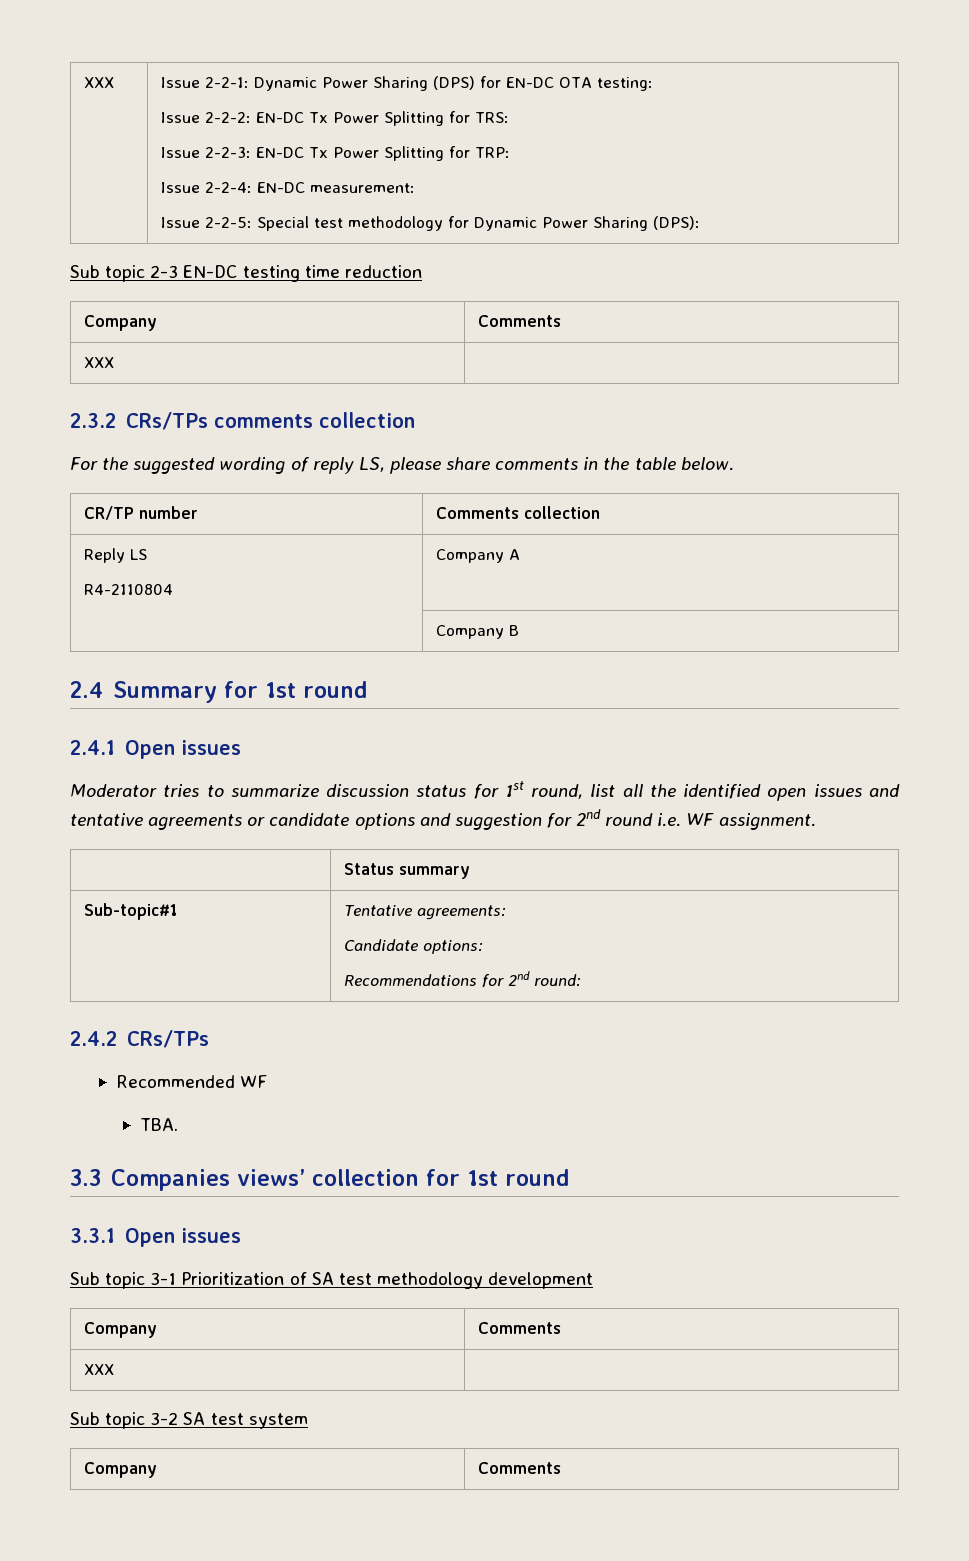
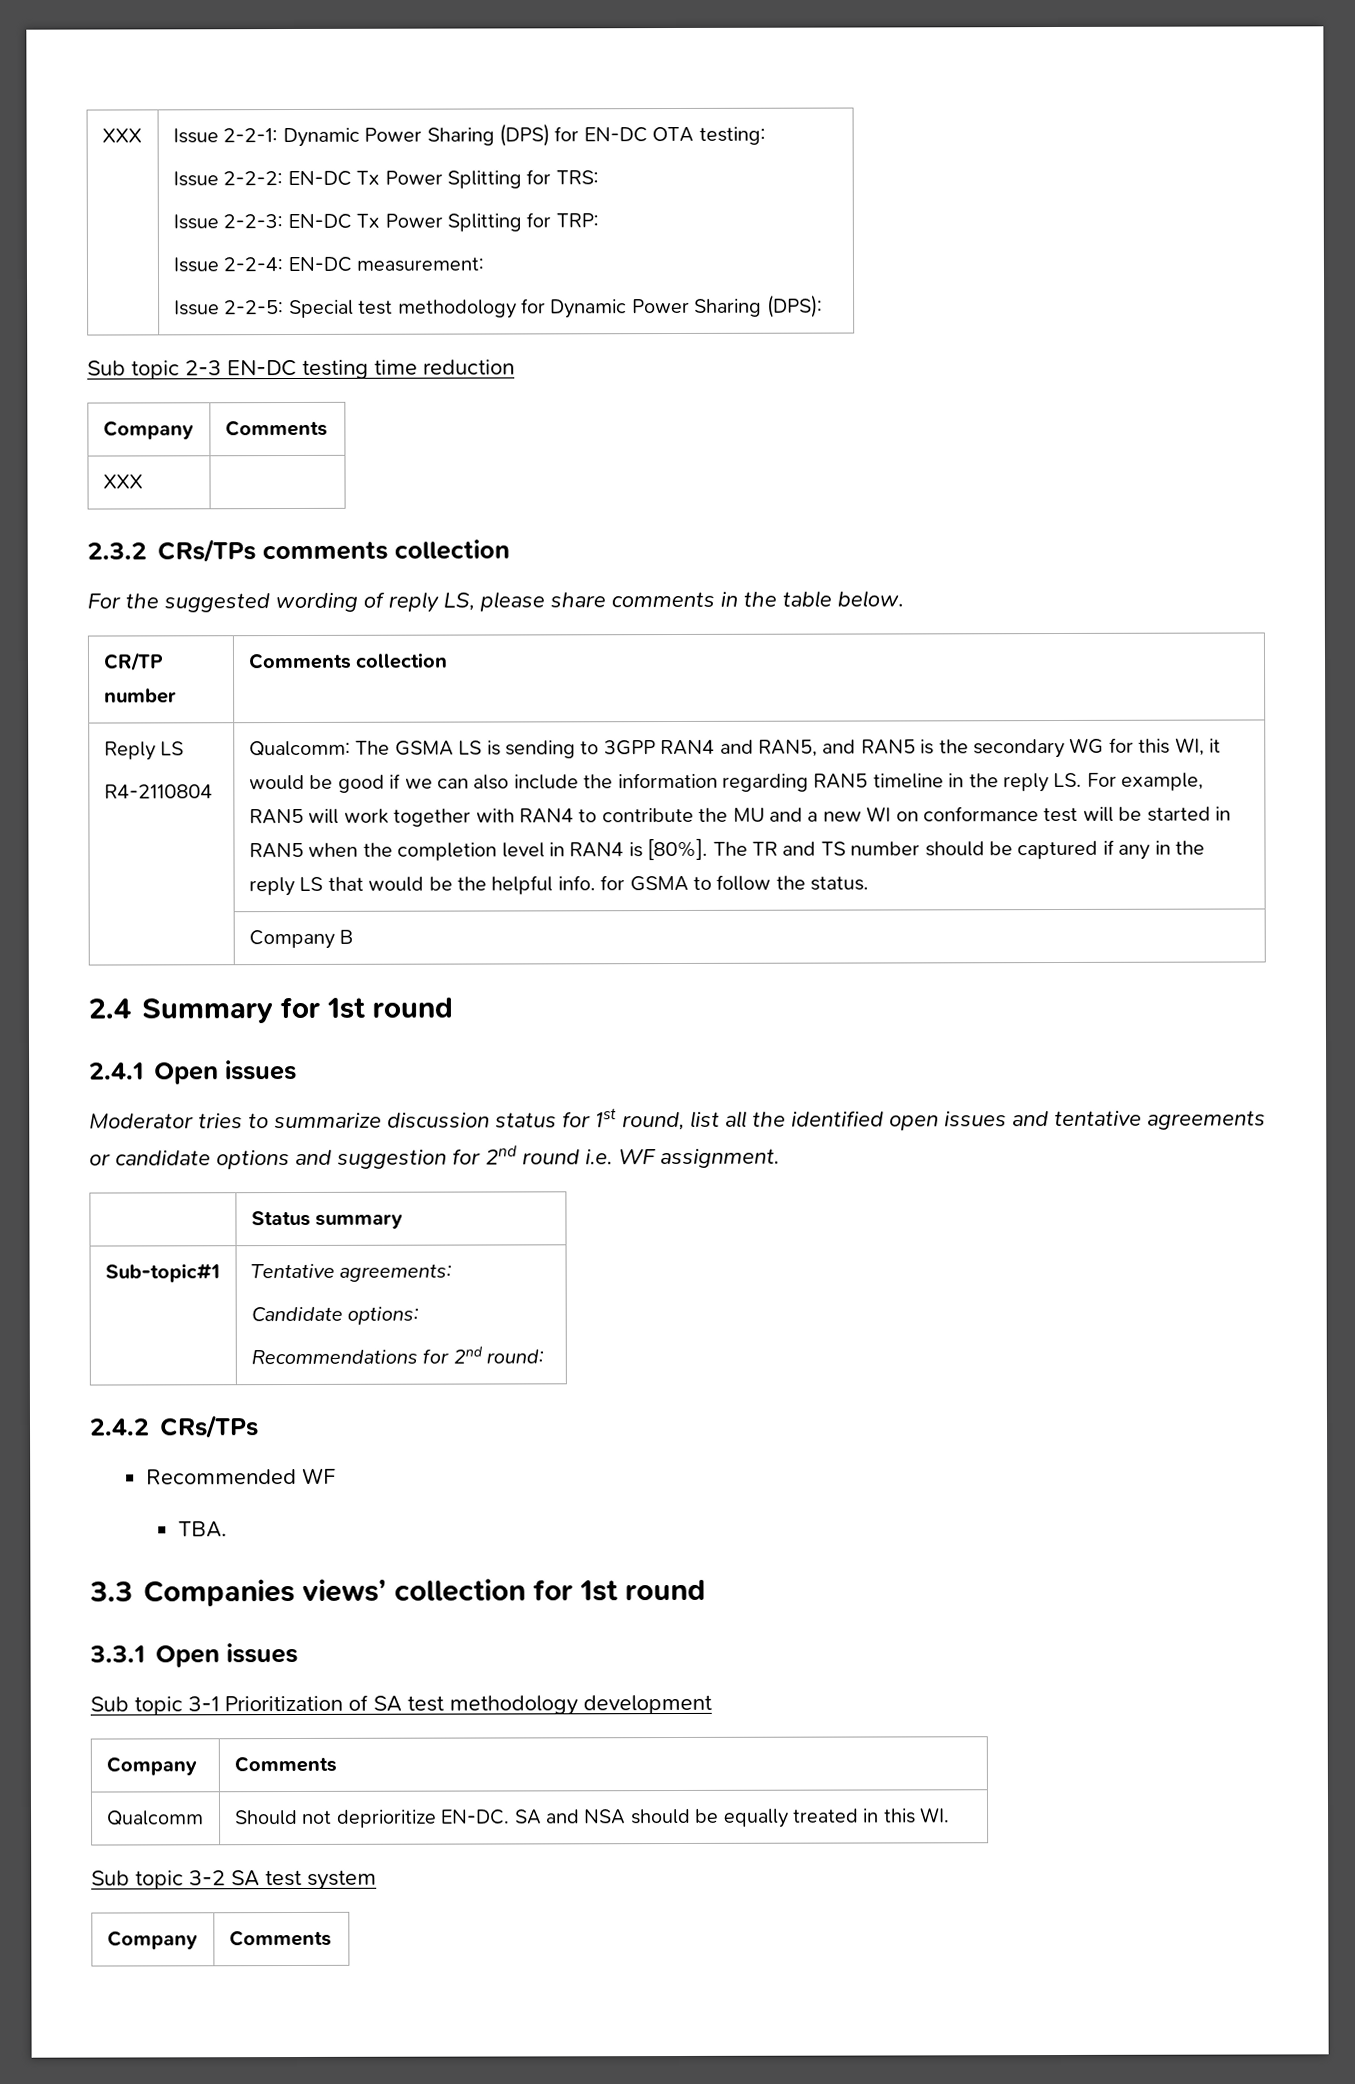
[436,549,521,563] Company A -> [248,737,1221,759] [248,772,1205,793] [248,806,1231,827] [248,838,1205,861] [248,874,870,897] Qualcomm: The GSMA LS is sending to 3GPP RAN4 and RAN5, and RAN5 is the secondary WG for this WI, it would be good if we can also include the information regarding RAN5 timeline in the reply LS. For example, RAN5 will work together with RAN4 to contribute the MU and a new WI on conformance test will be started in RAN5 when the completion level in RAN4 is [80%]. The TR and TS number should be captured if any in the reply LS that would be the helpful info. for GSMA to follow the status.
[84,1364,115,1375] XXX | -> [106,1810,204,1826] [234,1807,951,1828] Qualcomm | Should not deprioritize EN-DC. SA and NSA should be equally treated in this WI.

